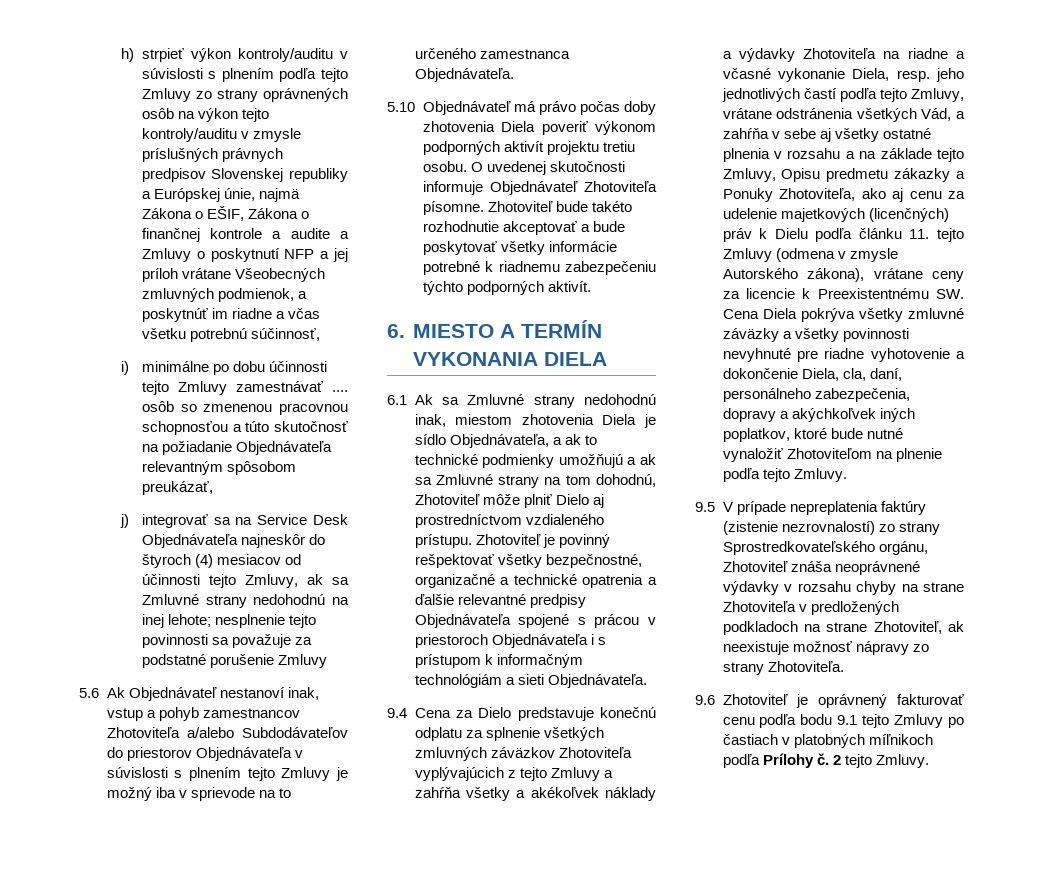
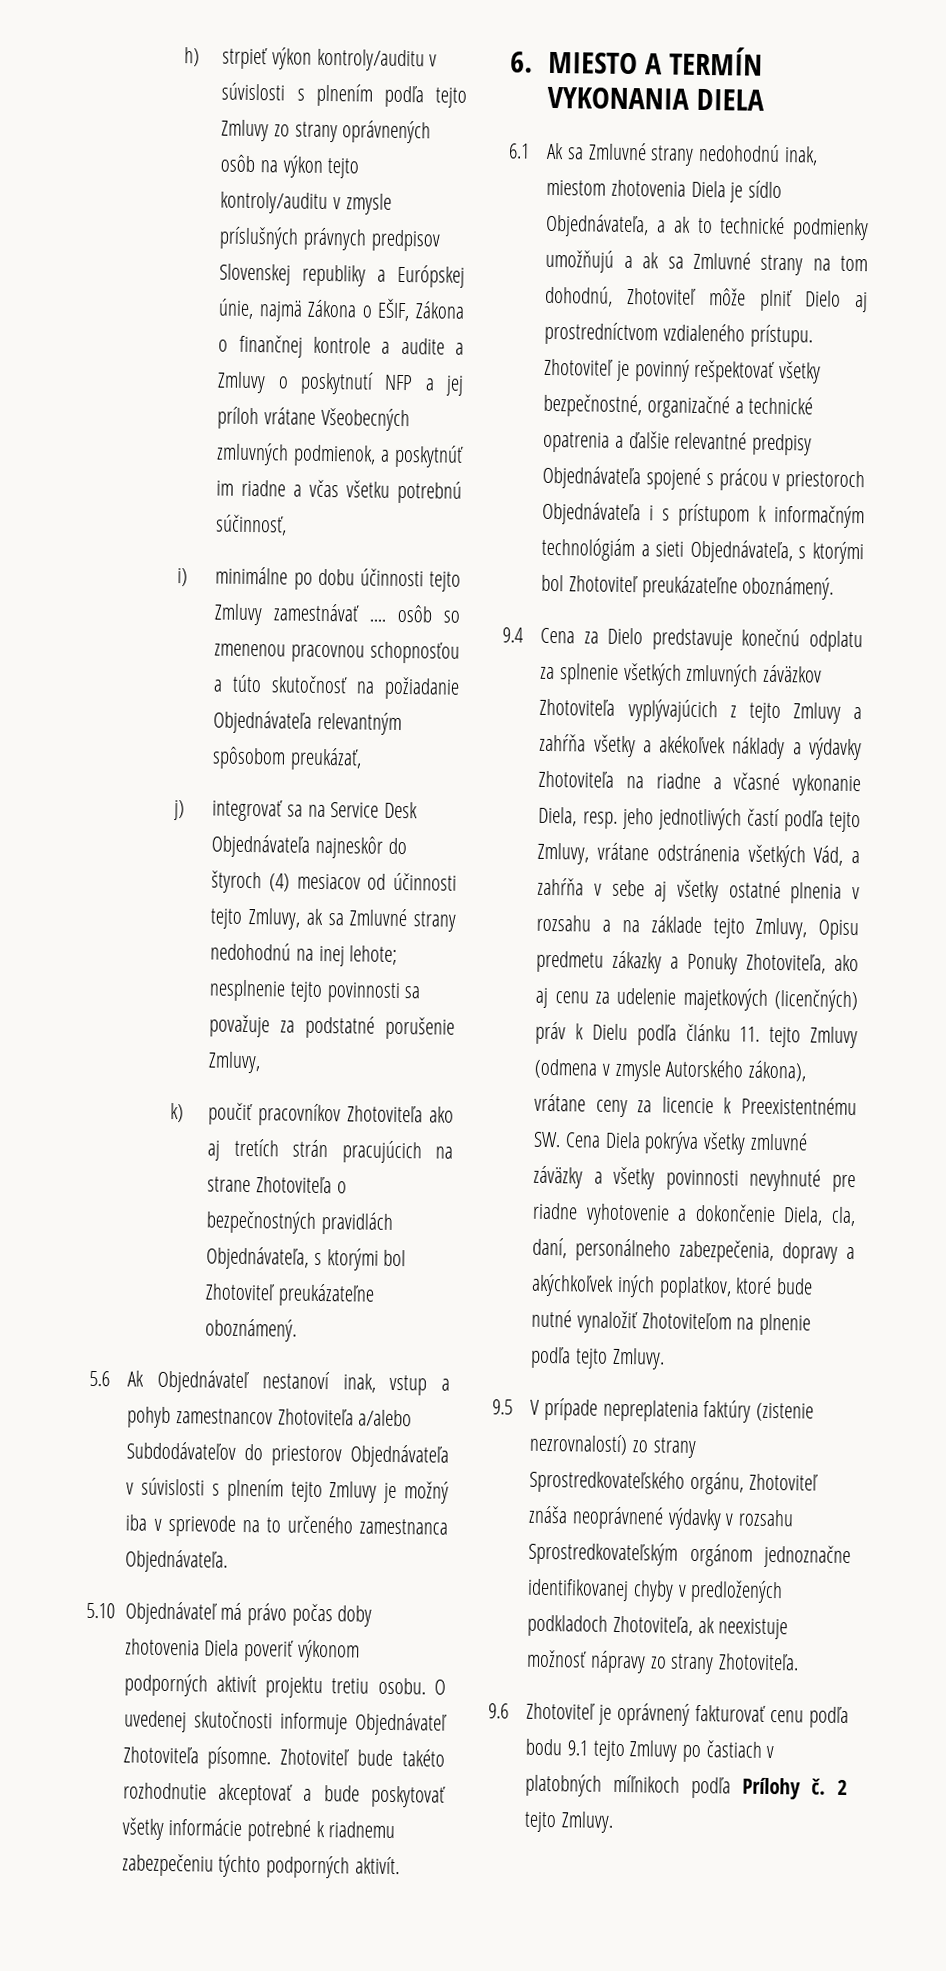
[277,654,327,668] Zmluvy -> [208,1051,262,1074] [169,1102,454,1127] [207,1138,453,1164] [207,1176,347,1194] [206,1210,394,1235] [206,1246,407,1271] [205,1283,376,1307] [205,1318,298,1342] Zmluvy, // k) poučiť pracovníkov Zhotoviteľa ako aj tretích strán pracujúcich na strane Zhotoviteľa o bezpečnostných pravidlách Objednávateľa, s ktorými bol Zhotoviteľ preukázateľne oboznámený.
[547,674,647,688] Objednávateľa. -> [689,539,864,565] [541,574,835,600] Objednávateľa, s ktorými bol Zhotoviteľ preukázateľne oboznámený.
[856,581,964,595] [722,601,899,615] [722,621,942,635] chyby na strane Zhotoviteľa v predložených podkladoch na strane Zhotoviteľ, -> [528,1541,851,1569] [527,1578,784,1604] [527,1614,694,1637] Sprostredkovateľským orgánom jednoznačne identifikovanej chyby v predložených podkladoch Zhotoviteľa,

